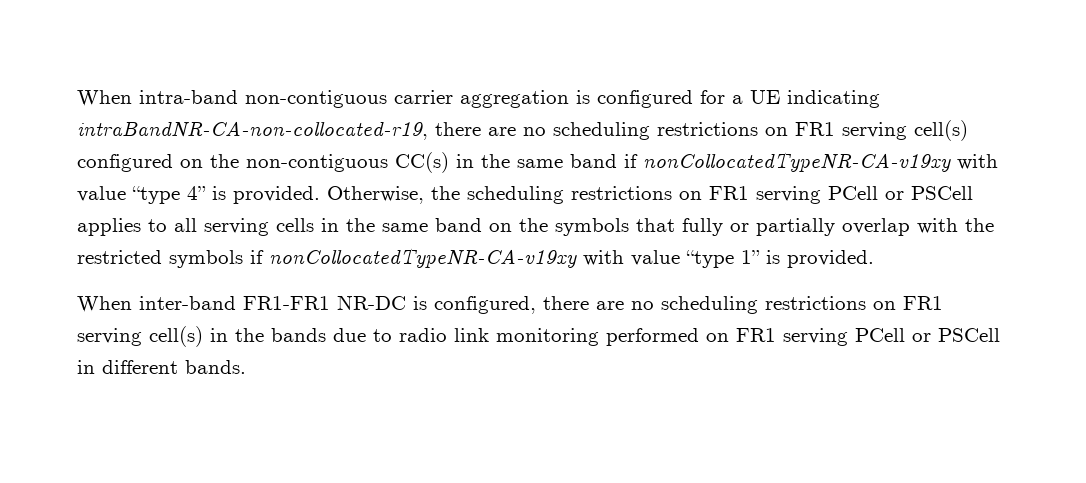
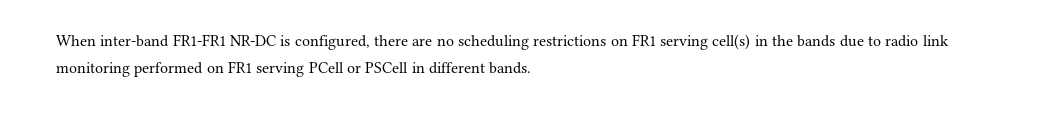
[77,90,880,108] [77,120,968,141] [77,152,998,173] [77,186,973,204] [77,218,994,236] [77,248,874,268] [77,296,132,312] When intra-band non-contiguous carrier aggregation is configured for a UE indicating intraBandNR-CA-non-collocated-r19, there are no scheduling restrictions on FR1 serving cell(s) configured on the non-contiguous CC(s) in the same band if nonCollocatedTypeNR-CA-v19xy with value “type 4” is provided. Otherwise, the scheduling restrictions on FR1 serving PCell or PSCell applies to all serving cells in the same band on the symbols that fully or partially overlap with the restricted symbols if nonCollocatedTypeNR-CA-v19xy with value “type 1” is provided. // When -> [56,35,96,46] When

